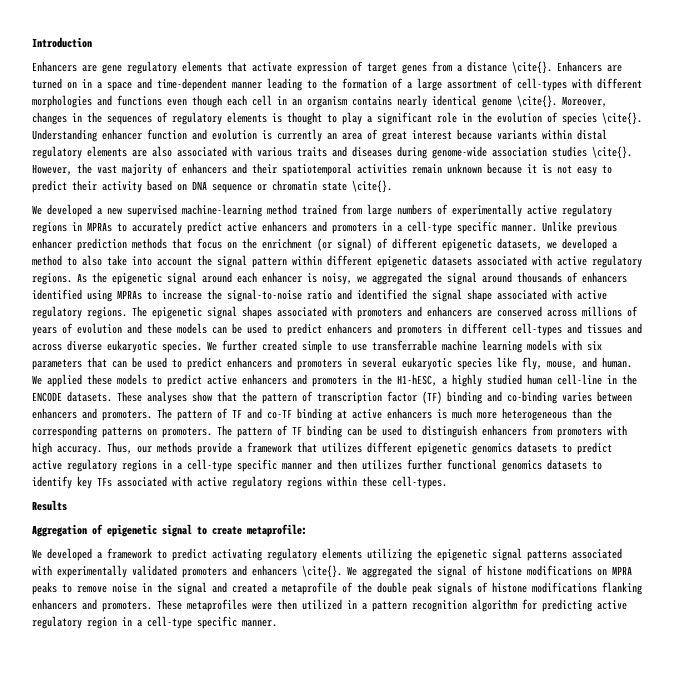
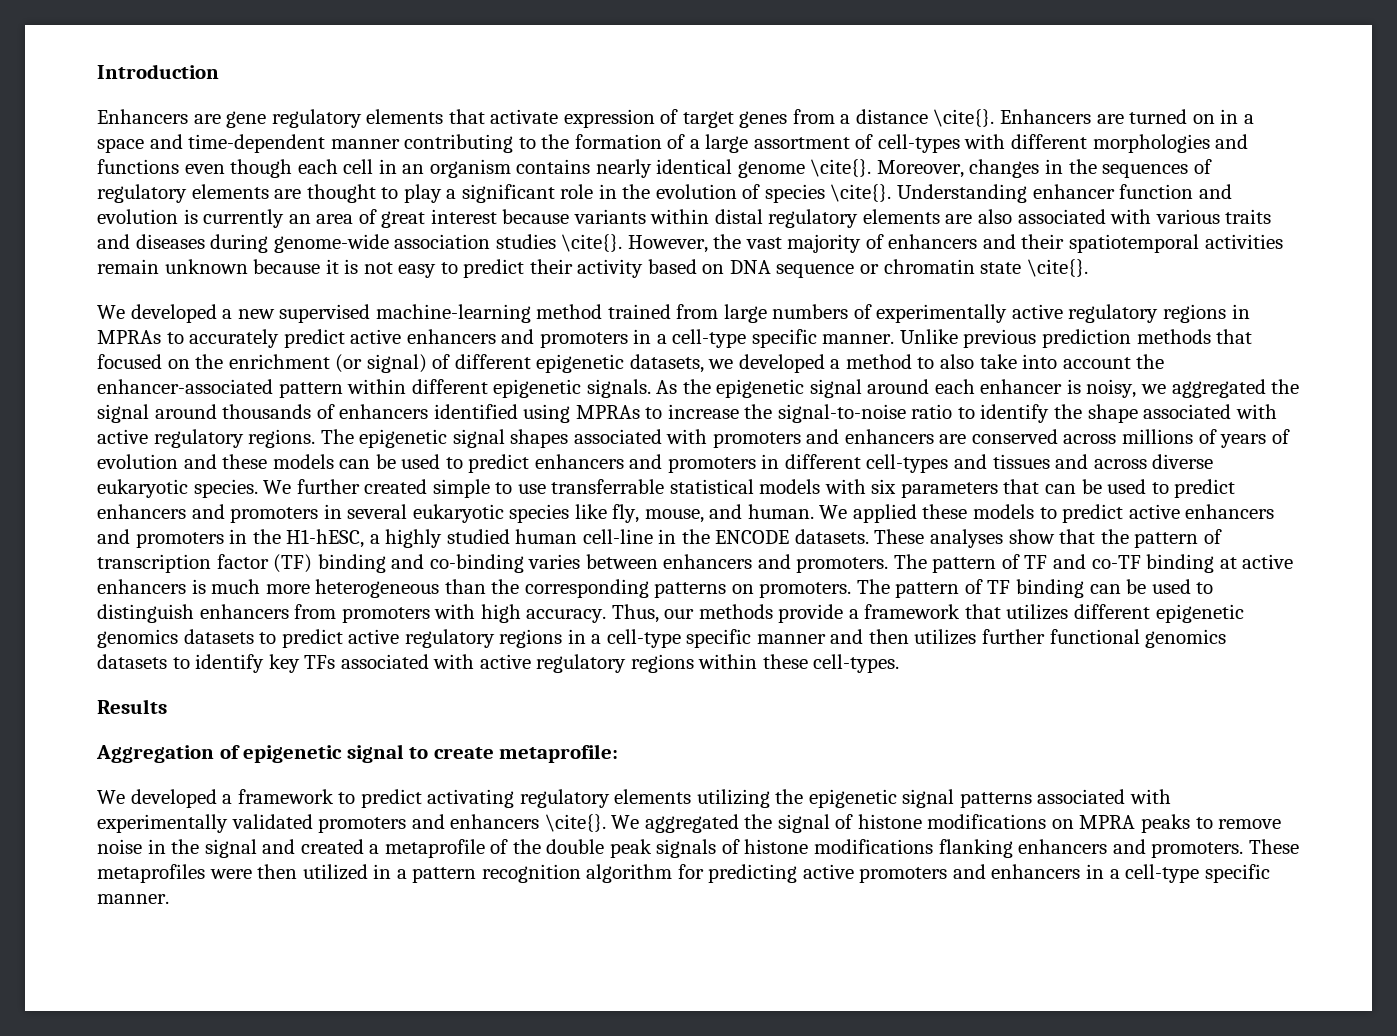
[267,78,302,91] leading -> [404,134,514,153] contributing
[272,113,282,123] is -> [274,189,302,199] are
[32,238,72,249] enhancer -> (1037, 338) none
[197,238,222,249] focus -> [97,354,162,369] focused
[217,255,247,268] signal -> [97,379,273,394] enhancer-associated
[432,255,642,268] [32,273,72,285] datasets associated with active regulatory regions. -> [586,379,651,398] signals.
[337,289,462,302] and identified the signal -> [957,404,1083,423] to identify the
[442,340,522,353] machine learning -> [669,479,754,494] statistical
[32,616,117,629] regulatory region -> [859,864,1081,883] promoters and enhancers

